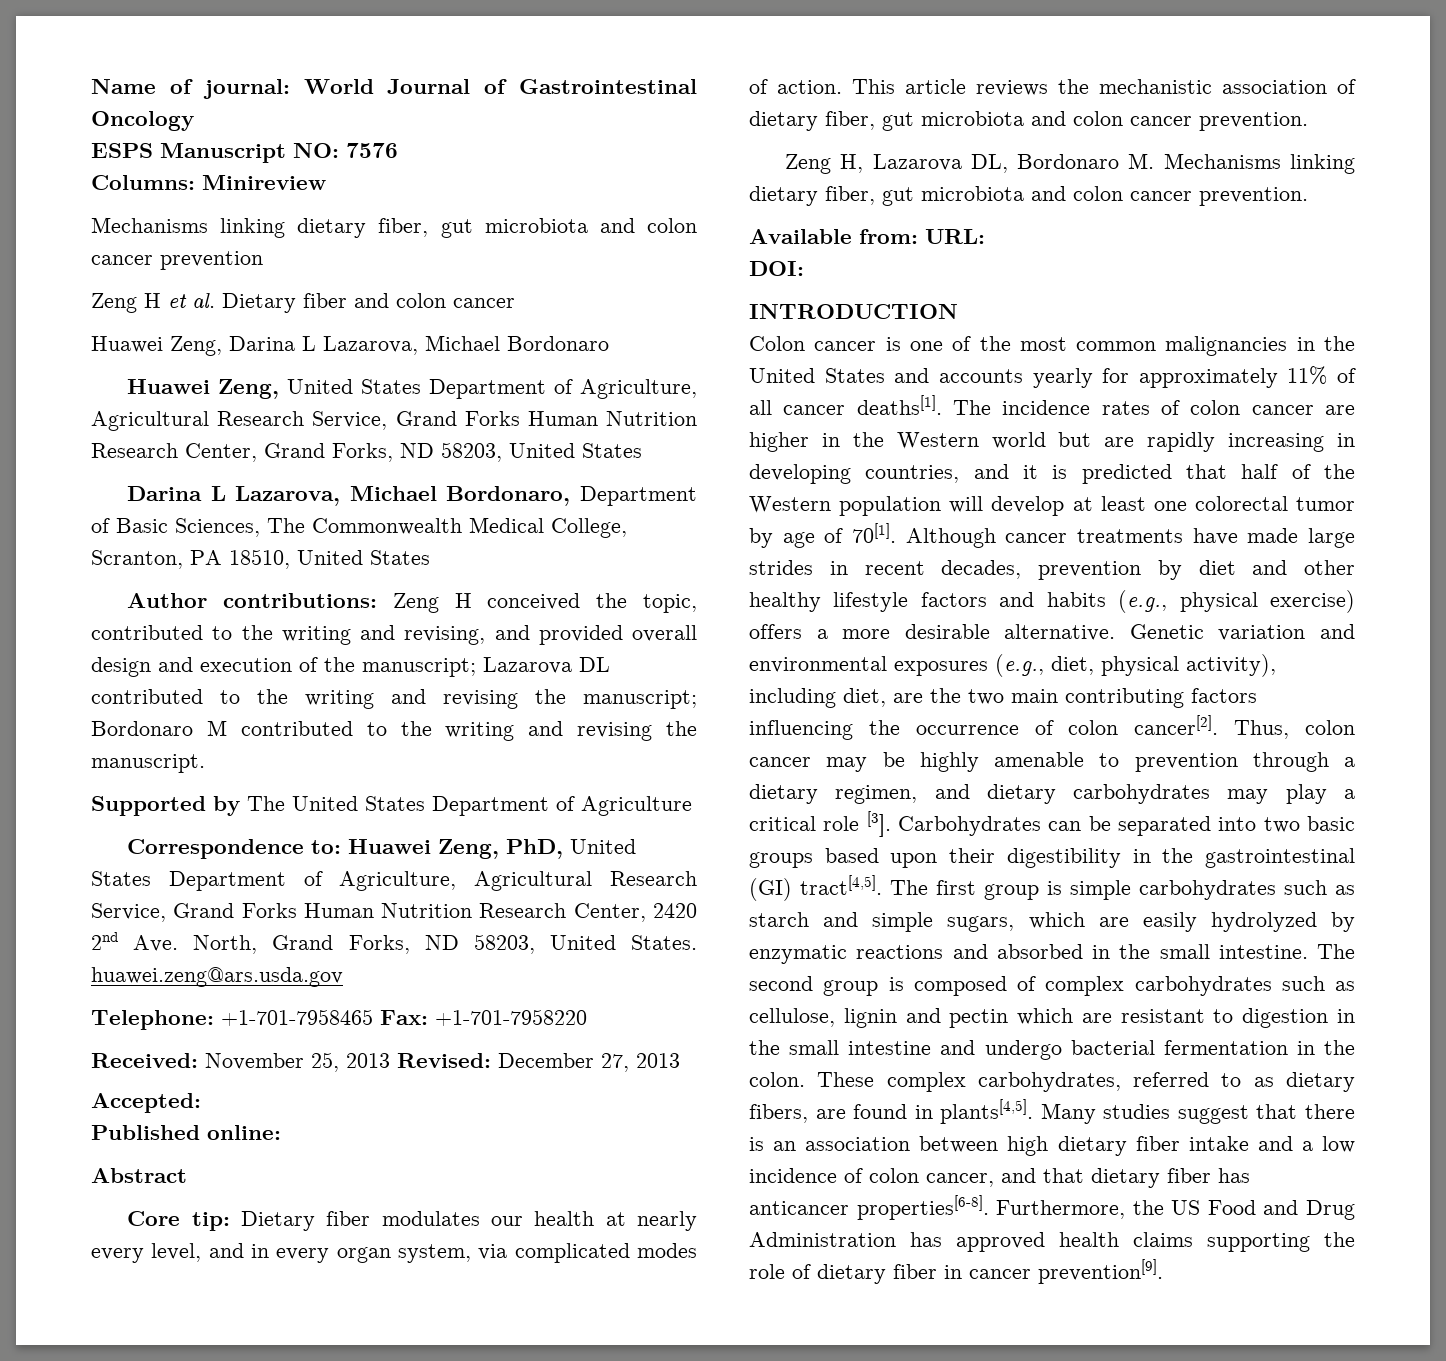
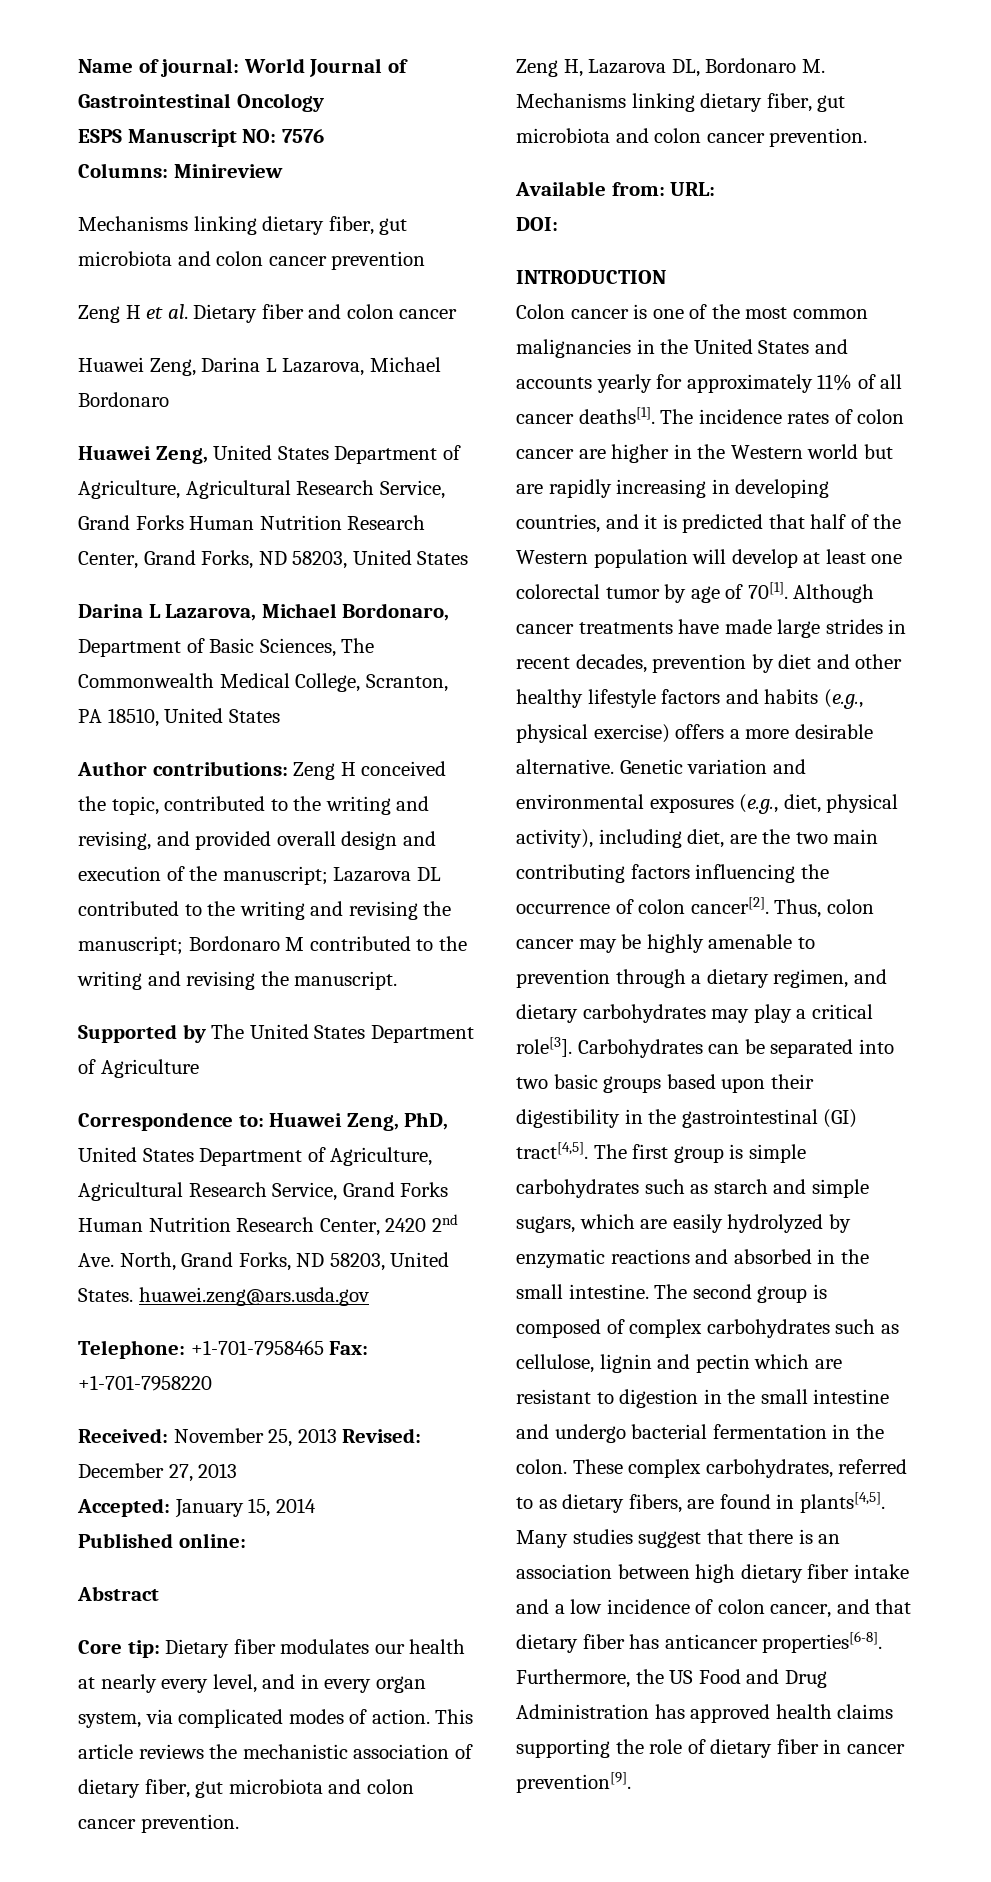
(201, 1103) none -> [174,1498,316,1518] January 15, 2014
[823,811,891,837] role [3]. -> [516,1037,572,1057] role[3].

